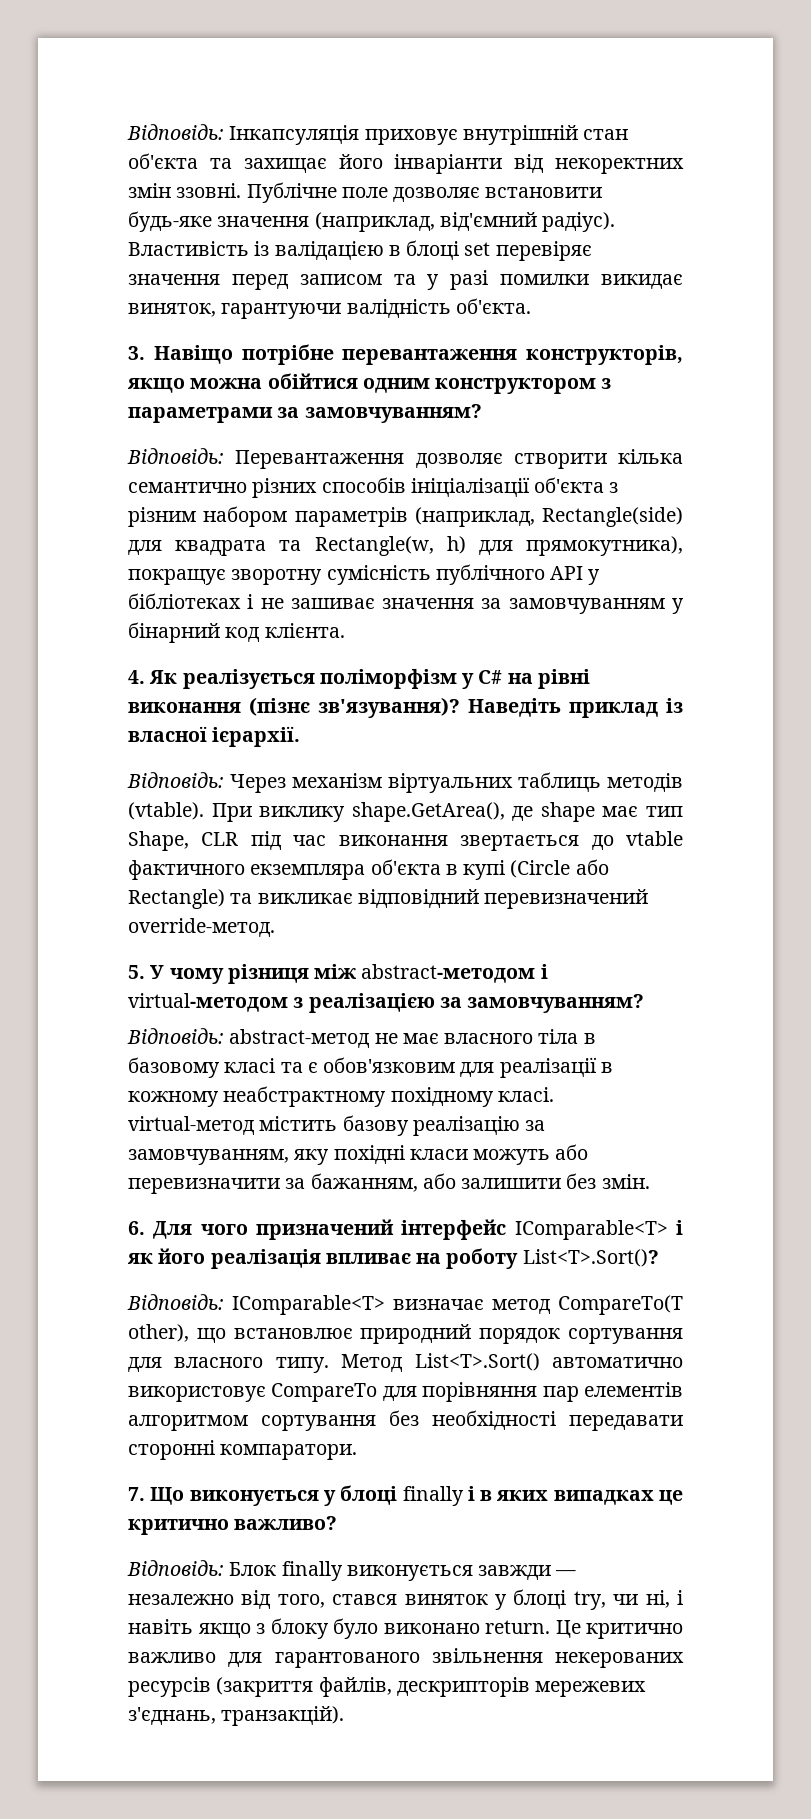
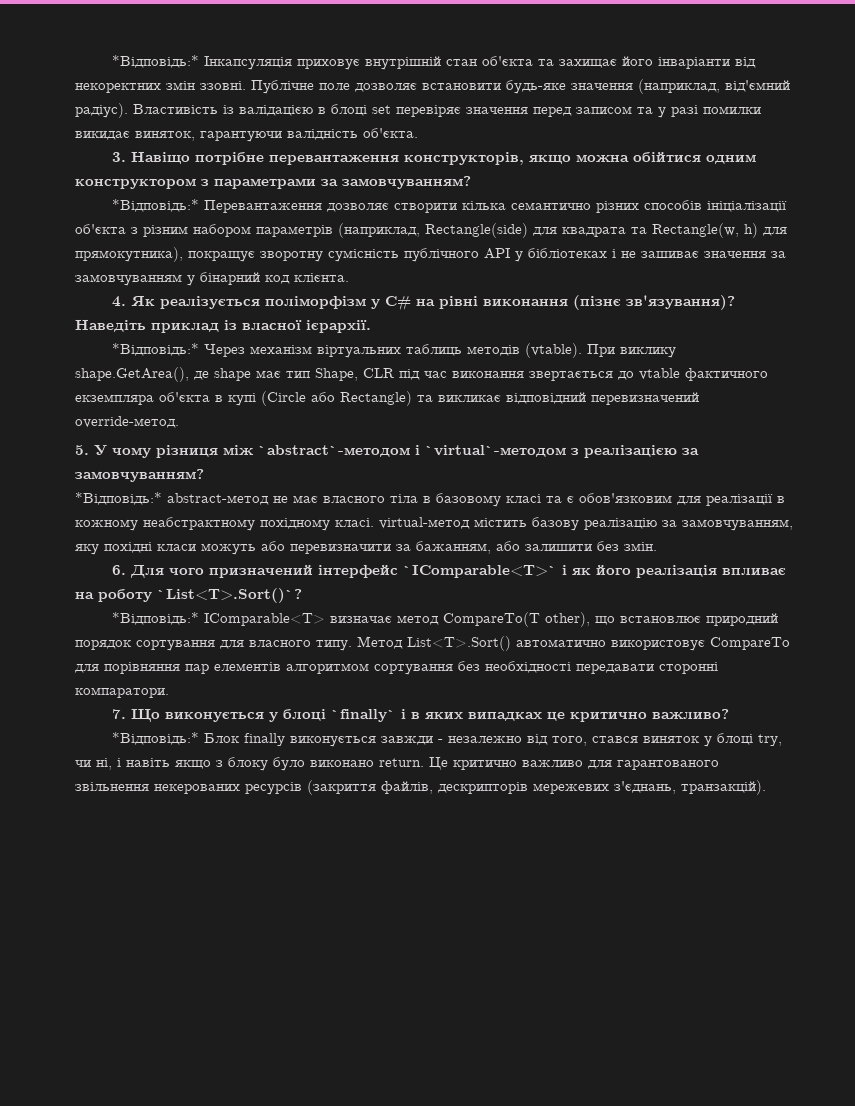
[127,124,224,140] Відповідь: -> [112,55,200,68] *Відповідь:*
[127,448,224,464] Відповідь: -> [112,199,200,212] *Відповідь:*
[127,772,224,788] Відповідь: -> [112,343,200,356] *Відповідь:*
[361,964,548,983] [128,993,288,1012] abstract-методом і virtual-методом -> [258,445,566,457] `abstract`-методом і `virtual`-методом
[127,1028,224,1044] Відповідь: -> [75,492,162,505] *Відповідь:*
[514,1220,668,1240] IComparable<T> -> [403,565,558,578] `IComparable<T>`
[522,1249,659,1267] [127,1294,224,1310] List<T>.Sort()? // Відповідь: -> [157,588,302,603] [112,612,200,625] `List<T>.Sort()`? // *Відповідь:*
[402,1486,464,1506] finally -> [331,709,397,722] `finally`
[127,1560,224,1576] Відповідь: -> [112,732,200,745] *Відповідь:*
[555,1570,577,1576] — -> [438,739,444,743] -

